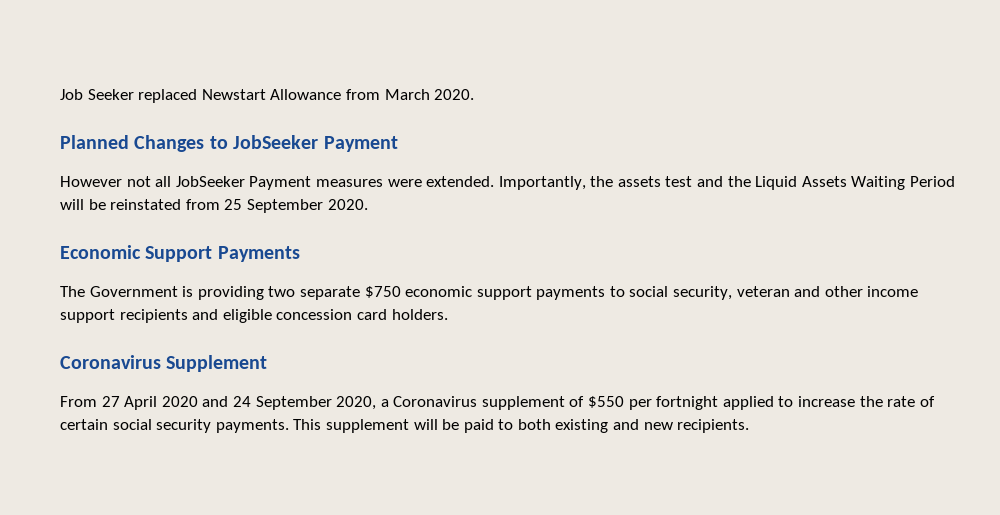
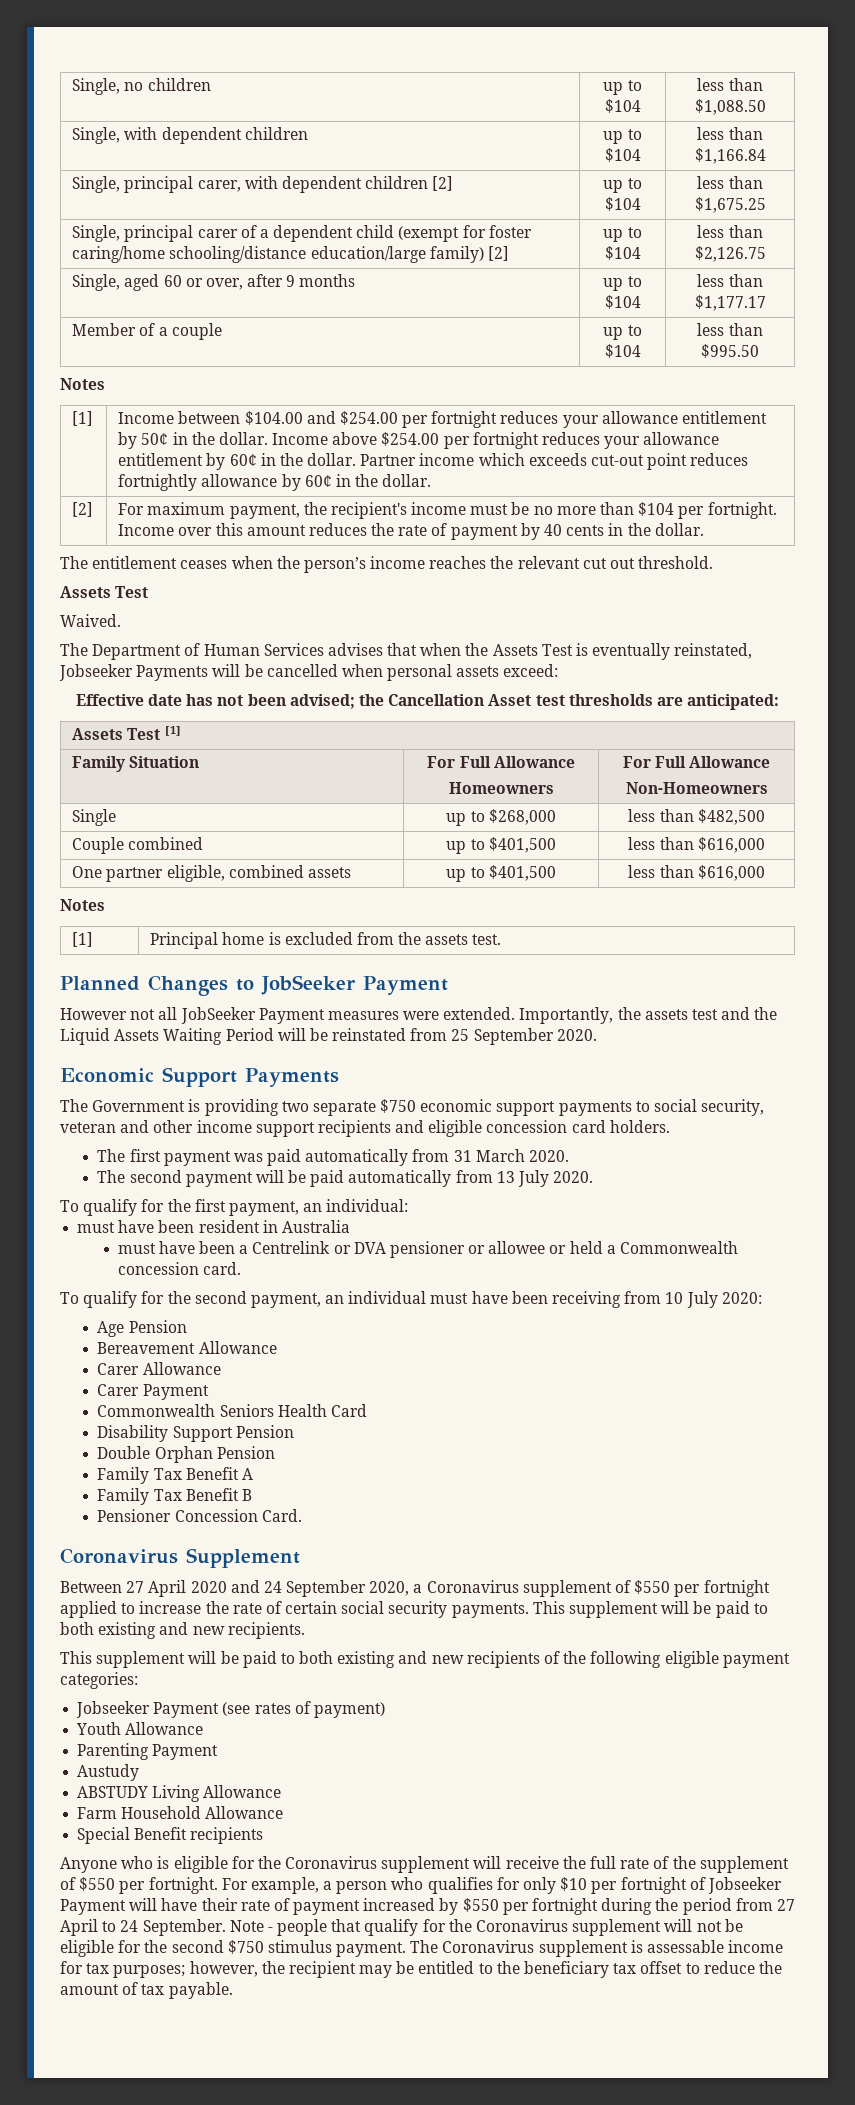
[60,89,475,103] Job Seeker replaced Newstart Allowance from March 2020. -> [72,78,211,95] [603,80,642,95] [604,99,641,113] [697,78,763,91] [694,99,766,115] [72,127,308,144] [603,129,642,144] [604,148,641,162] [697,127,763,140] [694,148,766,164] [72,176,454,193] [603,178,642,193] [604,197,641,211] [697,176,763,189] [694,197,766,213] [72,225,532,242] [72,246,509,263] [603,227,642,242] [604,246,641,260] [697,225,763,238] [694,246,766,262] [72,274,356,291] [603,276,642,291] [604,295,641,309] [697,274,763,287] [694,295,766,311] [72,323,222,340] [603,325,642,340] [604,344,641,358] [697,323,763,336] [701,344,759,358] [60,378,105,390] [72,411,94,426] [118,411,768,428] [118,432,720,449] [118,453,749,470] [118,474,432,491] [72,502,94,517] [118,502,777,519] [118,523,704,540] [60,556,714,573] [60,586,149,598] [60,614,121,627] [60,643,753,660] [59,664,559,681] [75,694,780,710] [72,726,181,740] [72,756,200,772] [427,756,575,768] [448,782,554,794] [622,756,771,768] [625,782,768,794] [72,809,117,826] [446,809,556,826] [628,809,765,825] [72,837,204,854] [446,837,556,854] [628,837,765,853] [72,865,351,882] [446,865,556,882] [628,865,765,881] [60,899,105,911] [72,932,94,947] [150,932,502,949] Single, no children | up to $104 | less than $1,088.50 // Single, with dependent children | up to $104 | less than $1,166.84 // Single, principal carer, with dependent children [2] | up to $104 | less than $1,675.25 // Single, principal carer of a dependent child (exempt for foster caring/home schooling/distance education/large family) [2] | up to $104 | less than $2,126.75 // Single, aged 60 or over, after 9 months | up to $104 | less than $1,177.17 // Member of a couple | up to $104 | less than $995.50 // Notes // [1] | Income between $104.00 and $254.00 per fortnight reduces your allowance entitlement by 50¢ in the dollar. Income above $254.00 per fortnight reduces your allowance entitlement by 60¢ in the dollar. Partner income which exceeds cut-out point reduces fortnightly allowance by 60¢ in the dollar. // [2] | For maximum payment, the recipient's income must be no more than $104 per fortnight. Income over this amount reduces the rate of payment by 40 cents in the dollar. // The entitlement ceases when the person’s income reaches the relevant cut out threshold. // Assets Test // Waived. // The Department of Human Services advises that when the Assets Test is eventually reinstated, Jobseeker Payments will be cancelled when personal assets exceed: // Effective date has not been advised; the Cancellation Asset test thresholds are anticipated: // Assets Test [1] // Family Situation | For Full Allowance // Homeowners | For Full Allowance // Non-Homeowners // Single | up to $268,000 | less than $482,500 // Couple combined | up to $401,500 | less than $616,000 // One partner eligible, combined assets | up to $401,500 | less than $616,000 // Notes // [1] | Principal home is excluded from the assets test.
(448, 314) none -> [97,1149,569,1166] [97,1170,594,1187] [60,1199,409,1216] [77,1220,350,1233] [117,1241,738,1258] [117,1262,241,1275] [60,1291,762,1308] [97,1320,187,1337] [97,1341,277,1354] [97,1362,221,1375] [97,1384,209,1400] [97,1404,367,1417] [97,1425,294,1442] [97,1446,275,1463] [97,1467,253,1484] [97,1488,252,1505] [97,1509,302,1522] // The first payment was paid automatically from 31 March 2020. // The second payment will be paid automatically from 13 July 2020. // To qualify for the first payment, an individual: // must have been resident in Australia // must have been a Centrelink or DVA pensioner or allowee or held a Commonwealth concession card. // To qualify for the second payment, an individual must have been receiving from 10 July 2020: // Age Pension // Bereavement Allowance // Carer Allowance // Carer Payment // Commonwealth Seniors Health Card // Disability Support Pension // Double Orphan Pension // Family Tax Benefit A // Family Tax Benefit B // Pensioner Concession Card.
[60,396,97,407] From -> [60,1581,122,1593] Between
(750, 426) none -> [60,1651,790,1668] [60,1672,138,1689] [76,1701,385,1718] [76,1722,204,1735] [77,1743,219,1760] [77,1764,140,1781] [77,1785,282,1802] [77,1806,284,1819] [77,1827,264,1844] [60,1856,789,1873] [60,1877,782,1894] [60,1898,795,1915] [60,1919,743,1936] [60,1940,784,1957] [60,1961,782,1978] [60,1982,233,1999] // This supplement will be paid to both existing and new recipients of the following eligible payment categories: // Jobseeker Payment (see rates of payment) // Youth Allowance // Parenting Payment // Austudy // ABSTUDY Living Allowance // Farm Household Allowance // Special Benefit recipients // Anyone who is eligible for the Coronavirus supplement will receive the full rate of the supplement of $550 per fortnight. For example, a person who qualifies for only $10 per fortnight of Jobseeker Payment will have their rate of payment increased by $550 per fortnight during the period from 27 April to 24 September. Note - people that qualify for the Coronavirus supplement will not be eligible for the second $750 stimulus payment. The Coronavirus supplement is assessable income for tax purposes; however, the recipient may be entitled to the beneficiary tax offset to reduce the amount of tax payable.

